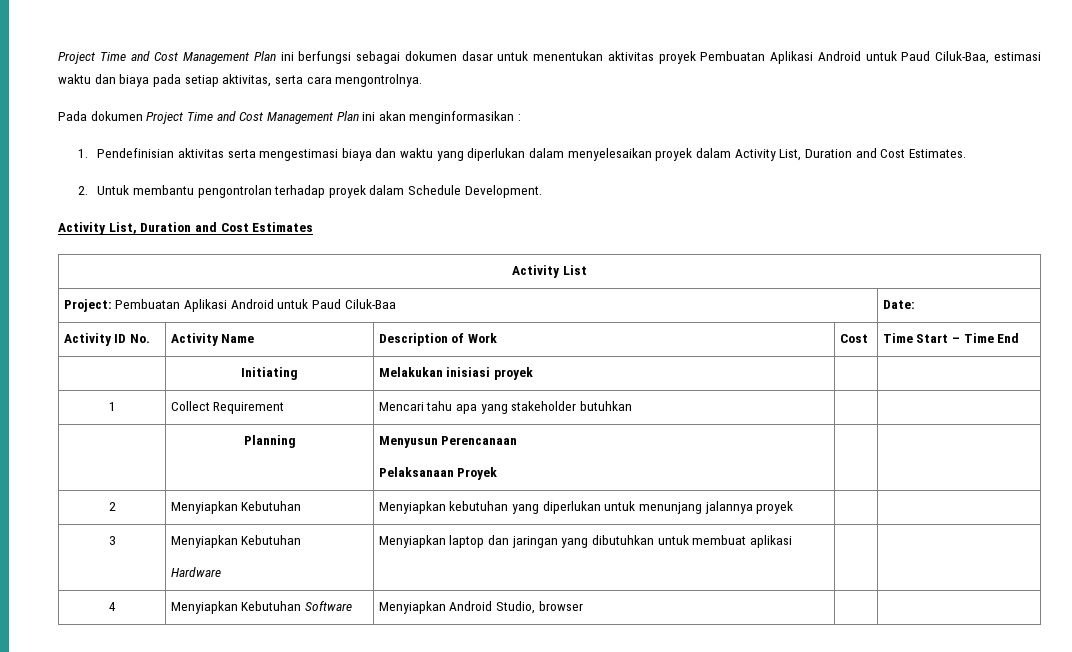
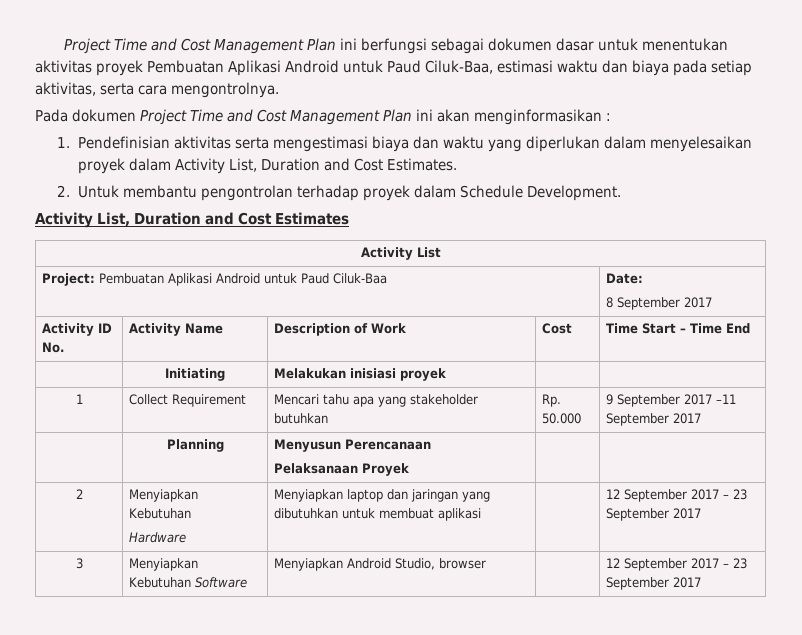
(915, 304) none -> [605,297,712,310] // 8 September 2017
(632, 406) | -> [541,394,561,407] [541,413,581,424] [605,394,736,407] [605,413,701,426] Rp. 50.000 | 9 September 2017 –11 September 2017
[378,501,794,514] [108,536,116,545] [170,535,302,548] | Menyiapkan kebutuhan yang diperlukan untuk menunjang jalannya proyek | | // 3 | Menyiapkan Kebutuhan -> (191, 513) none
[108,602,116,611] // 4 -> [605,489,747,502] [605,508,701,521] [75,558,83,569] 12 September 2017 – 23 September 2017 // 3
(583, 606) none -> [605,558,747,571] [605,577,701,590] 12 September 2017 – 23 September 2017

